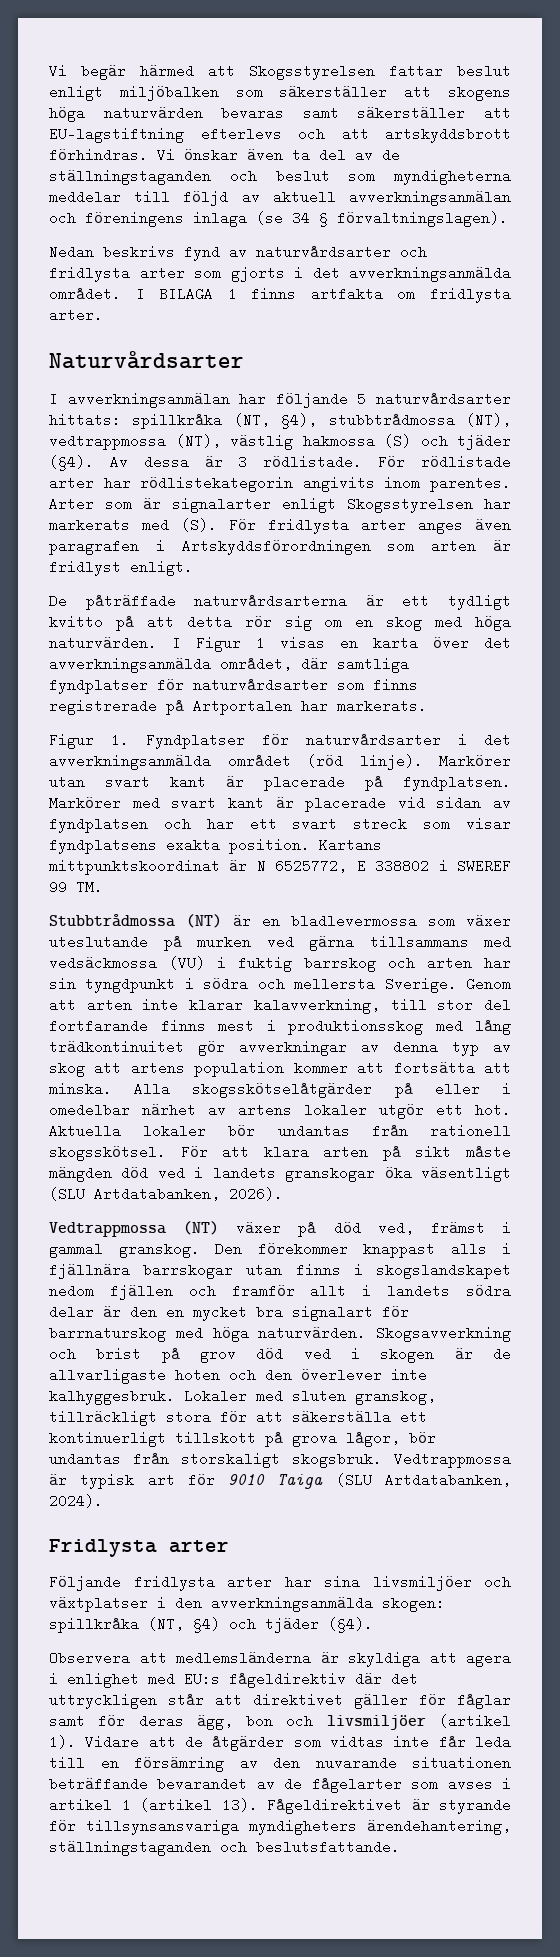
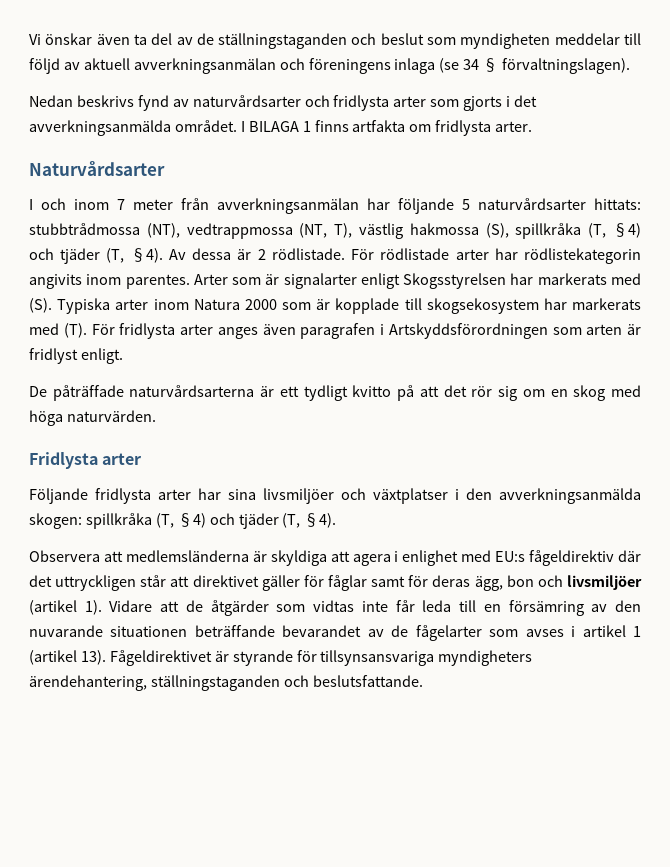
[49,64,511,80] [49,85,512,101] [49,106,511,122] [49,127,511,143] [49,148,175,162] Vi begär härmed att Skogsstyrelsen fattar beslut enligt miljöbalken som säkerställer att skogens höga naturvärden bevaras samt säkerställer att EU-lagstiftning efterlevs och att artskyddsbrott förhindras. Vi -> [29,34,41,45] Vi
[394,169,511,185] myndigheterna -> [460,33,551,49] myndigheten
(58, 399) none -> [41,198,209,210] och inom 7 meter från
[132,413,511,429] [49,434,511,450] [49,455,94,471] spillkråka (NT, §4), stubbtrådmossa (NT), vedtrappmossa (NT), västlig hakmossa (S) och tjäder (§4). -> [29,223,641,239] [29,248,163,264] stubbtrådmossa (NT), vedtrappmossa (NT, T), västlig hakmossa (S), spillkråka (T, §4) och tjäder (T, §4).
[238,455,248,469] 3 -> [257,249,266,260] 2
(217, 525) none -> [57,298,641,314] [29,323,87,338] Typiska arter inom Natura 2000 som är kopplade till skogsekosystem har markerats med (T).
[186,615,232,629] detta -> [443,385,467,397] det
[172,636,511,652] [49,657,409,673] [49,678,418,694] [49,699,427,715] [49,733,511,749] [49,754,511,770] [49,775,511,791] [49,796,511,812] [49,817,511,833] [49,838,382,854] [49,859,511,875] [49,880,103,894] [49,914,511,928] [49,935,511,951] [49,956,511,972] [49,977,511,993] [49,998,512,1014] [49,1019,511,1035] [49,1040,511,1056] [49,1061,511,1077] [49,1082,511,1098] [49,1103,511,1119] [49,1124,511,1138] [49,1145,511,1161] [49,1166,511,1182] [49,1187,283,1201] [49,1221,512,1237] [49,1242,511,1258] [49,1263,511,1279] [49,1284,511,1300] [49,1305,409,1321] [49,1326,511,1342] [49,1347,511,1363] [49,1368,427,1384] [49,1389,436,1405] [49,1410,427,1426] [49,1431,436,1447] [49,1452,511,1468] [49,1473,511,1489] [49,1494,103,1508] I Figur 1 visas en karta över det avverkningsanmälda området, där samtliga fyndplatser för naturvårdsarter som finns registrerade på Artportalen har markerats. // Figur 1. Fyndplatser för naturvårdsarter i det avverkningsanmälda området (röd linje). Markörer utan svart kant är placerade på fyndplatsen. Markörer med svart kant är placerade vid sidan av fyndplatsen och har ett svart streck som visar fyndplatsens exakta position. Kartans mittpunktskoordinat är N 6525772, E 338802 i SWEREF 99 TM. // Stubbtrådmossa (NT) är en bladlevermossa som växer uteslutande på murken ved gärna tillsammans med vedsäckmossa (VU) i fuktig barrskog och arten har sin tyngdpunkt i södra och mellersta Sverige. Genom att arten inte klarar kalavverkning, till stor del fortfarande finns mest i produktionsskog med lång trädkontinuitet gör avverkningar av denna typ av skog att artens population kommer att fortsätta att minska. Alla skogsskötselåtgärder på eller i omedelbar närhet av artens lokaler utgör ett hot. Aktuella lokaler bör undantas från rationell skogsskötsel. För att klara arten på sikt måste mängden död ved i landets granskogar öka väsentligt (SLU Artdatabanken, 2026). // Vedtrappmossa (NT) växer på död ved, främst i gammal granskog. Den förekommer knappast alls i fjällnära barrskogar utan finns i skogslandskapet nedom fjällen och framför allt i landets södra delar är den en mycket bra signalart för barrnaturskog med höga naturvärden. Skogsavverkning och brist på grov död ved i skogen är de allvarligaste hoten och den överlever inte kalhyggesbruk. Lokaler med sluten granskog, tillräckligt stora för att säkerställa ett kontinuerligt tillskott på grova lågor, bör undantas från storskaligt skogsbruk. Vedtrappmossa är typisk art för 9010 Taiga (SLU Artdatabanken, 2024). -> (156, 416) none
[148,1617,373,1633] (NT, §4) och tjäder (§4). -> [155,513,337,529] (T, §4) och tjäder (T, §4).

